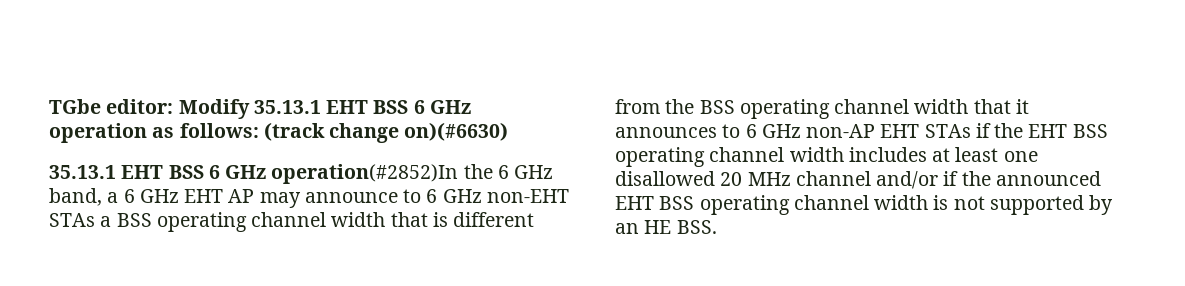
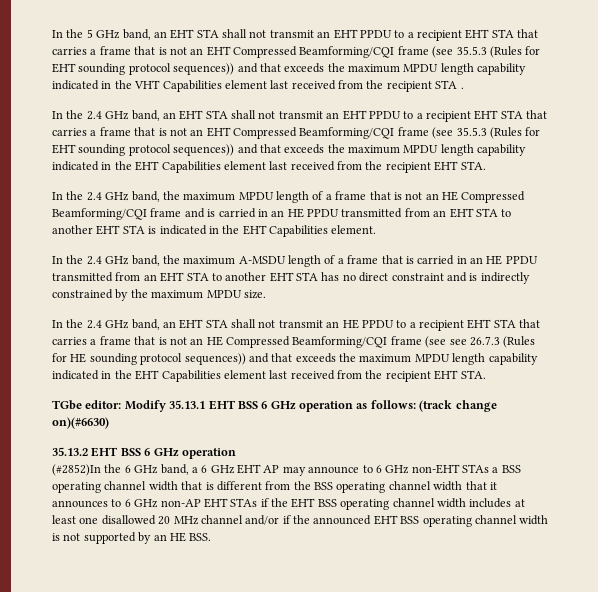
(49, 106) none -> [52,29,539,41] [52,46,541,58] [52,63,527,75] [52,80,464,92] [52,110,548,122] [52,127,541,139] [52,144,527,156] [52,161,486,173] [52,191,526,203] [52,208,512,220] [52,225,377,237] [52,255,538,267] [52,272,530,284] [52,289,266,301] [52,319,541,331] [52,336,536,348] [52,353,538,365] [52,370,486,382] In the 5 GHz band, an EHT STA shall not transmit an EHT PPDU to a recipient EHT STA that carries a frame that is not an EHT Compressed Beamforming/CQI frame (see 35.5.3 (Rules for EHT sounding protocol sequences)) and that exceeds the maximum MPDU length capability indicated in the VHT Capabilities element last received from the recipient STA . // In the 2.4 GHz band, an EHT STA shall not transmit an EHT PPDU to a recipient EHT STA that carries a frame that is not an EHT Compressed Beamforming/CQI frame (see 35.5.3 (Rules for EHT sounding protocol sequences)) and that exceeds the maximum MPDU length capability indicated in the EHT Capabilities element last received from the recipient EHT STA. // In the 2.4 GHz band, the maximum MPDU length of a frame that is not an HE Compressed Beamforming/CQI frame and is carried in an HE PPDU transmitted from an EHT STA to another EHT STA is indicated in the EHT Capabilities element. // In the 2.4 GHz band, the maximum A-MSDU length of a frame that is carried in an HE PPDU transmitted from an EHT STA to another EHT STA has no direct constraint and is indirectly constrained by the maximum MPDU size. // In the 2.4 GHz band, an EHT STA shall not transmit an HE PPDU to a recipient EHT STA that carries a frame that is not an HE Compressed Beamforming/CQI frame (see see 26.7.3 (Rules for HE sounding protocol sequences)) and that exceeds the maximum MPDU length capability indicated in the EHT Capabilities element last received from the recipient EHT STA. //
[49,164,459,184] 35.13.1 EHT BSS 6 GHz operation(#2852)In -> [52,447,236,459] [52,464,101,476] 35.13.2 EHT BSS 6 GHz operation // (#2852)In

